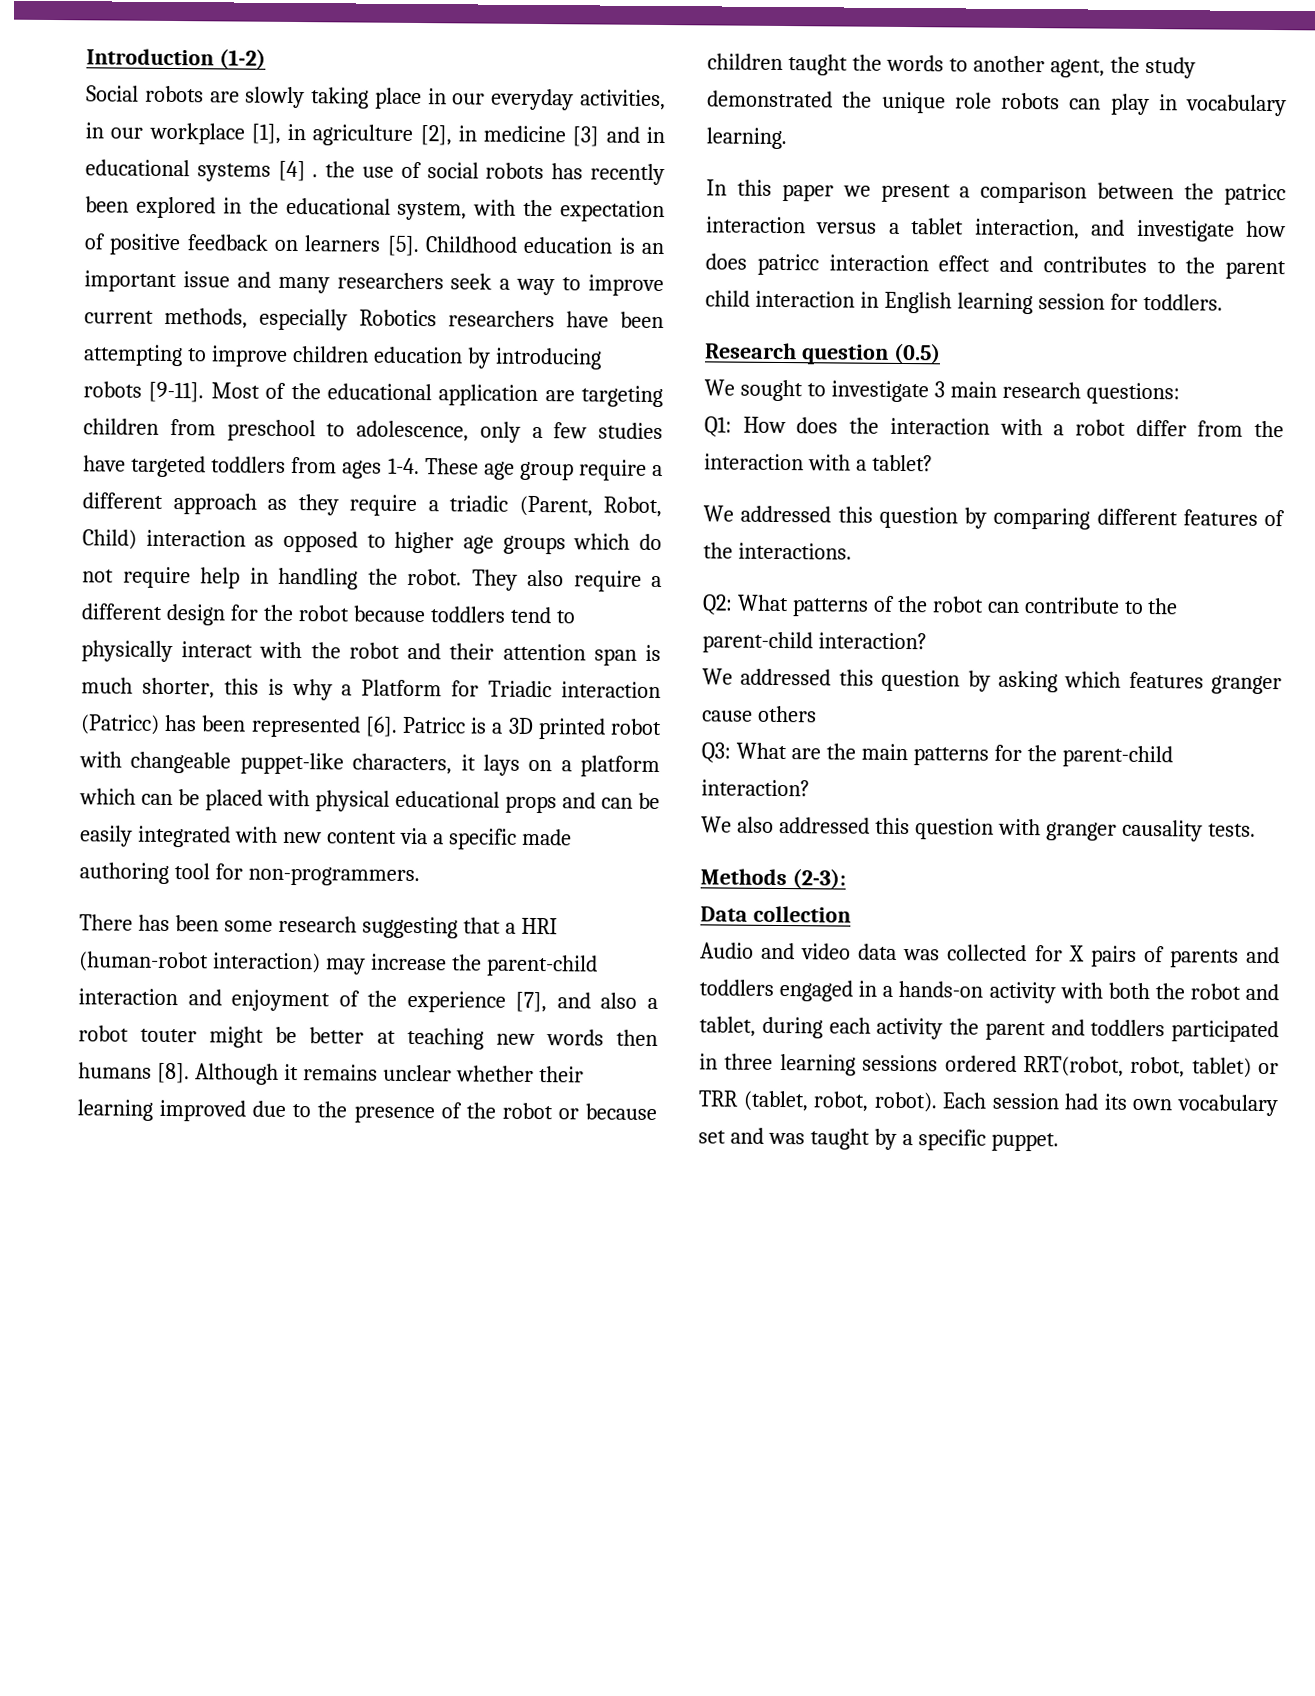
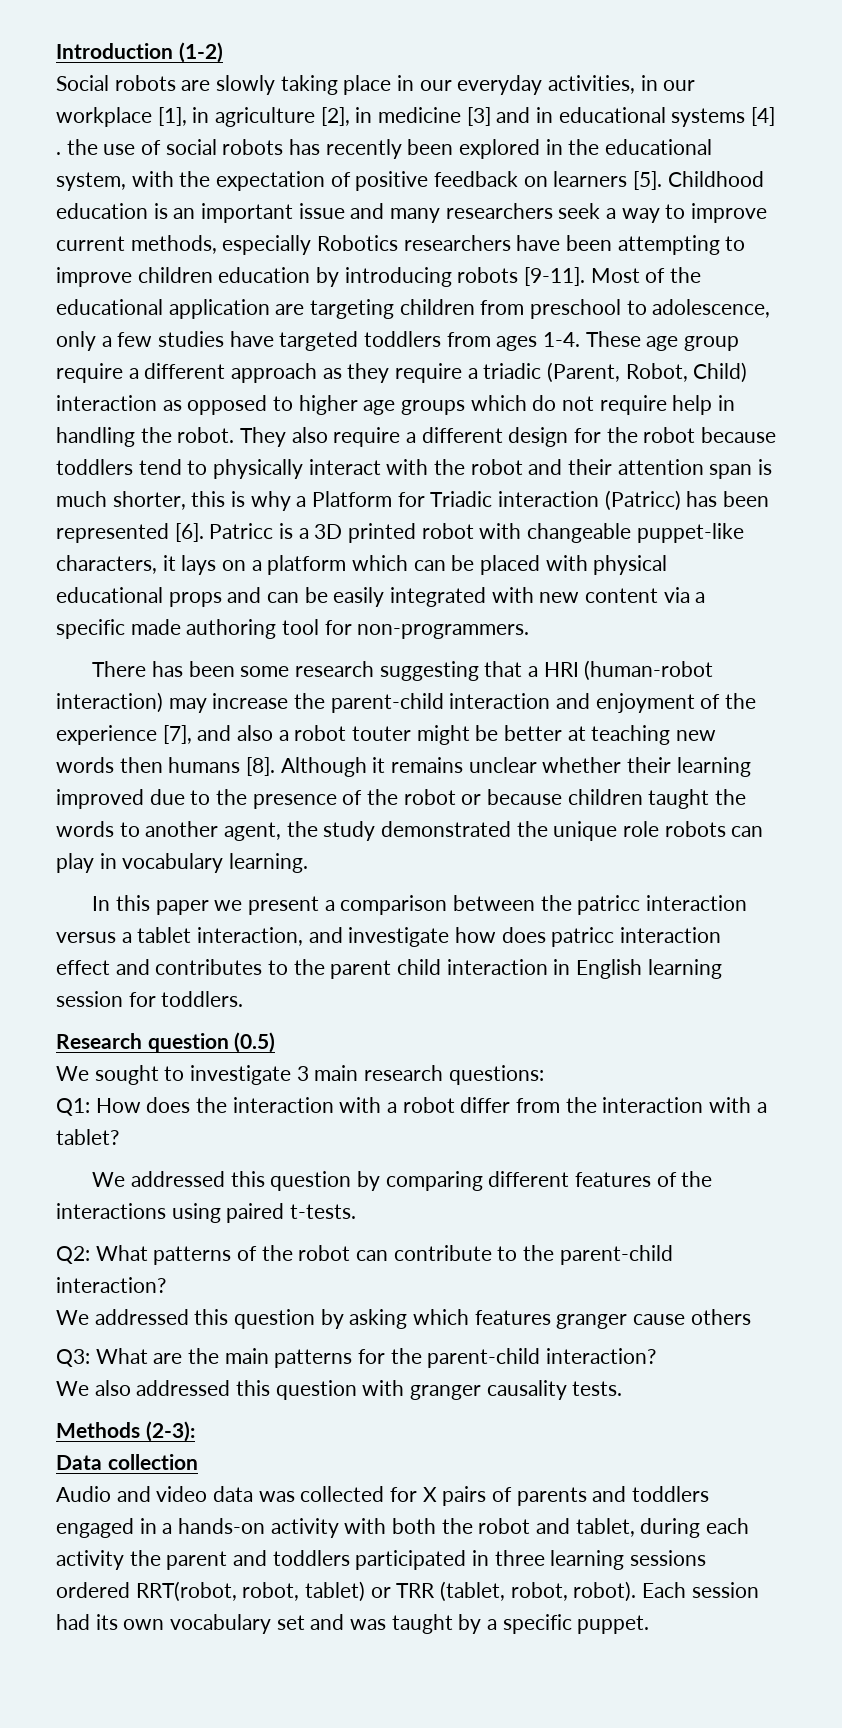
[737,542,852,560] interactions. -> [56,1203,357,1223] interactions using paired t-tests.

